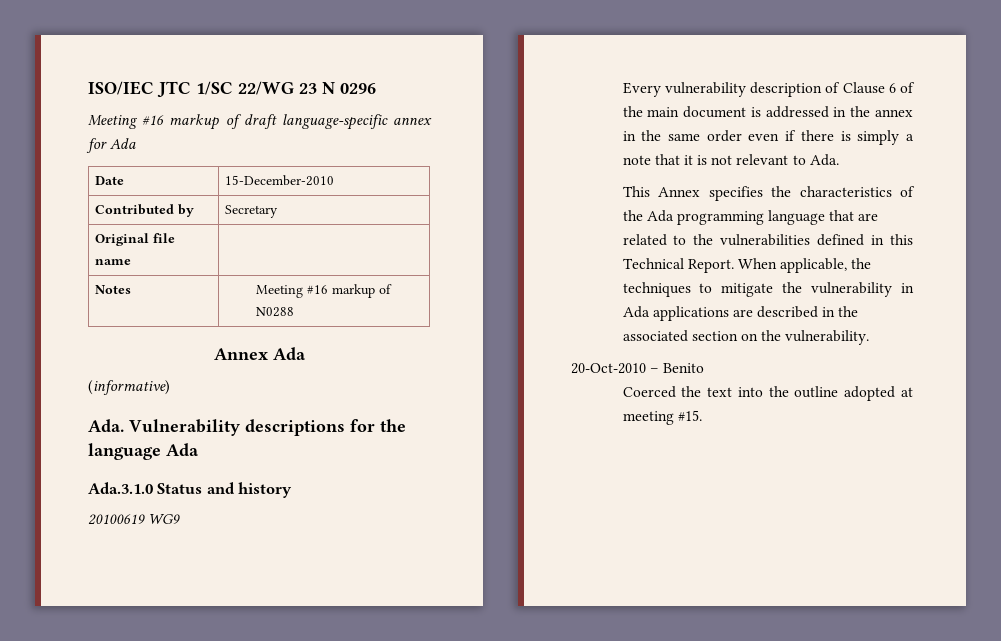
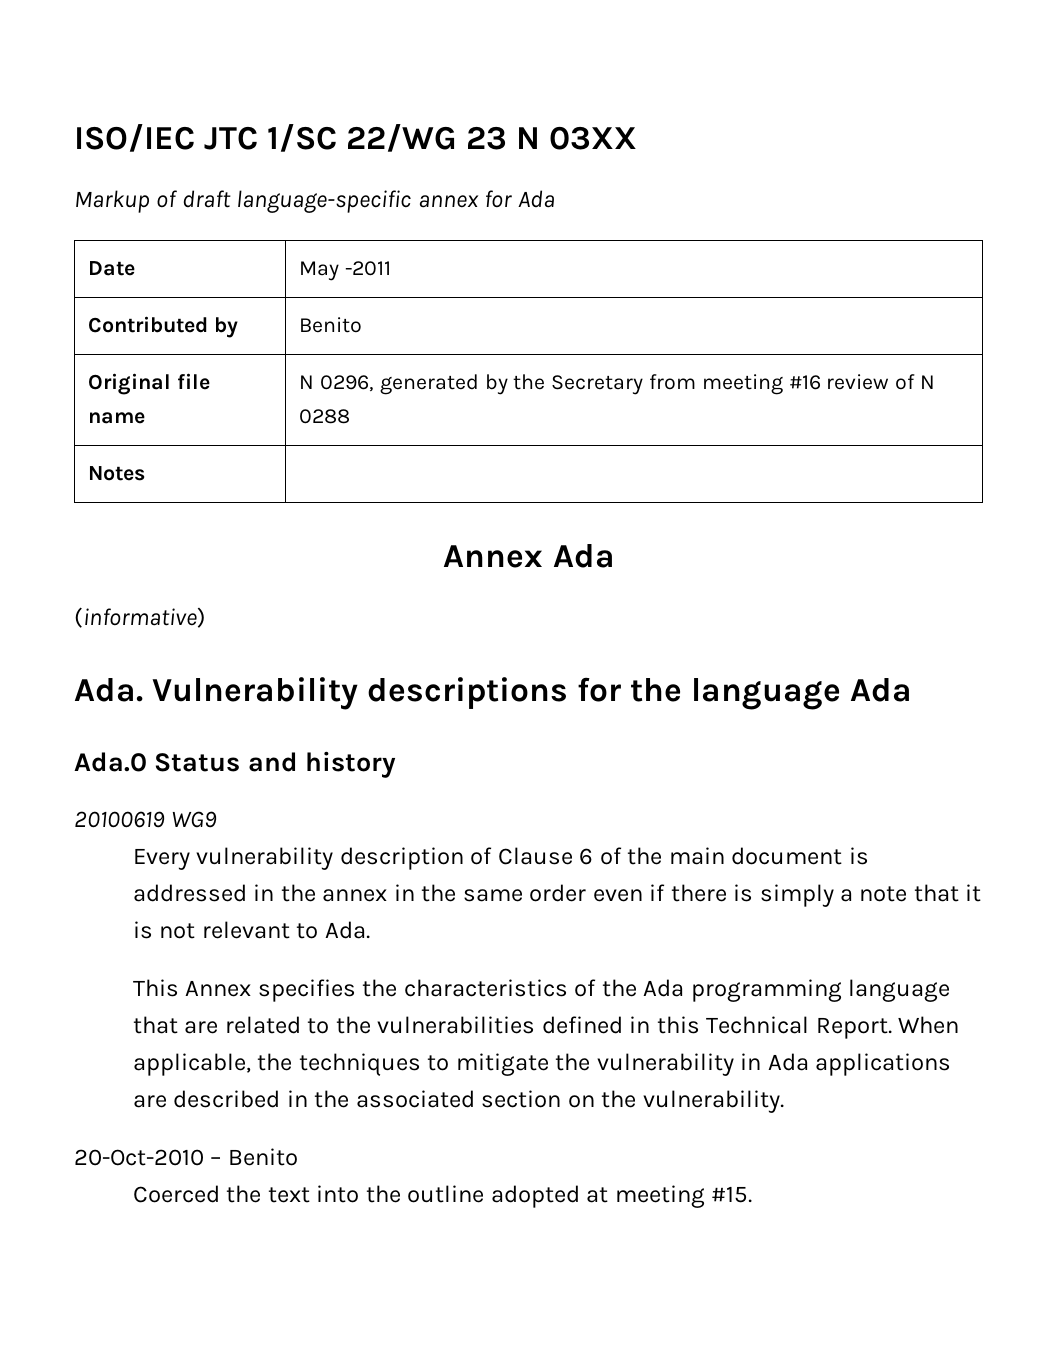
[340,83,376,94] [88,114,220,130] 0296 // Meeting #16 markup -> [549,126,638,150] [74,190,150,213] 03XX // Markup
[224,175,334,186] 15-December-2010 -> [299,261,391,281] May -2011
[224,205,278,218] Secretary -> [299,317,363,333] Benito
[94,285,131,294] [255,284,392,298] [255,307,294,317] // Notes | Meeting #16 markup of N0288 -> [299,374,936,395] [299,409,351,424] [88,466,146,481] N 0296, generated by the Secretary from meeting #16 review of N 0288 // Notes |
[88,482,153,494] Ada.3.1.0 -> [74,752,147,772] Ada.0

